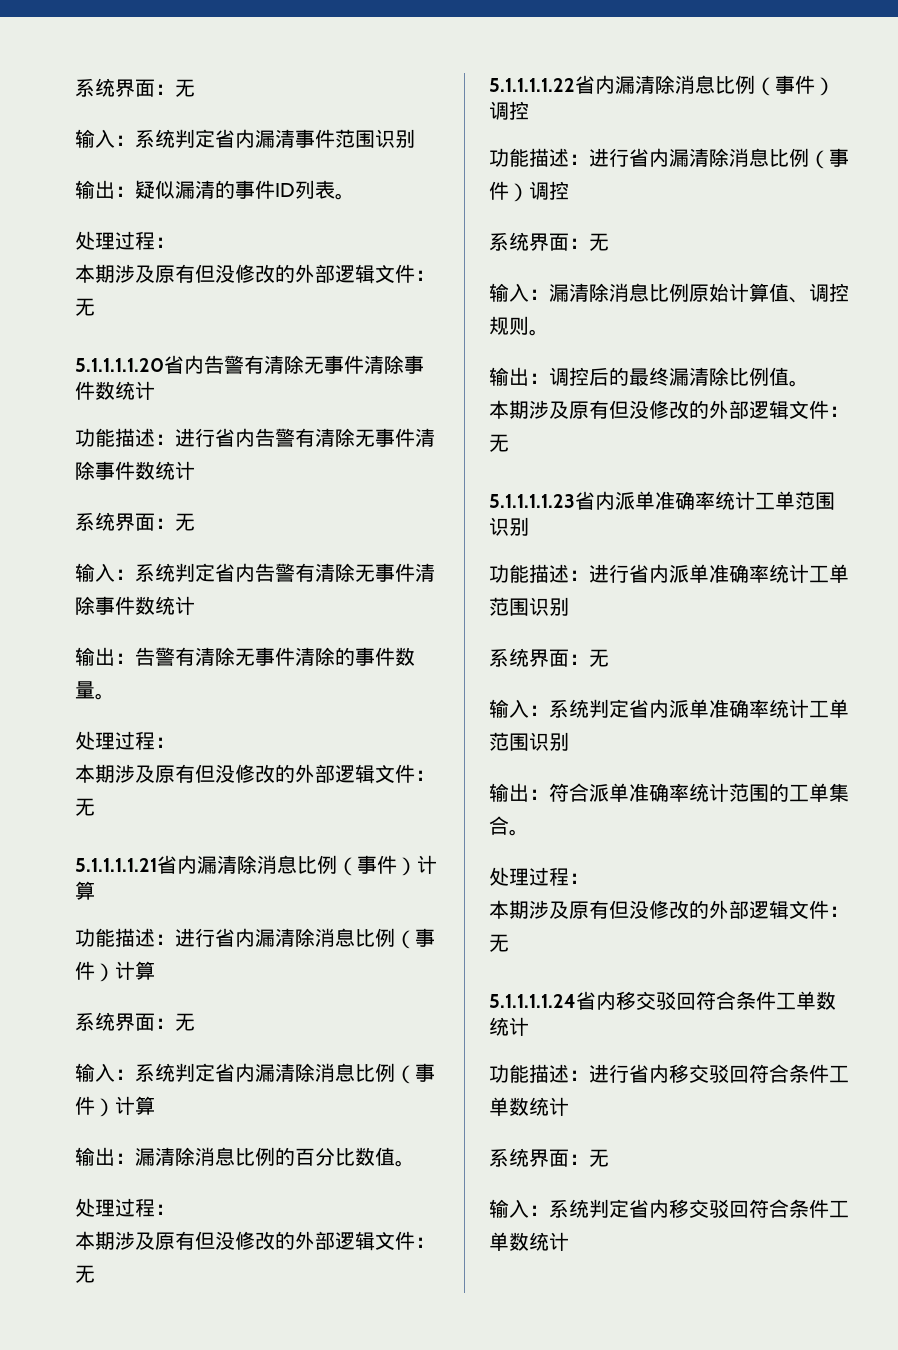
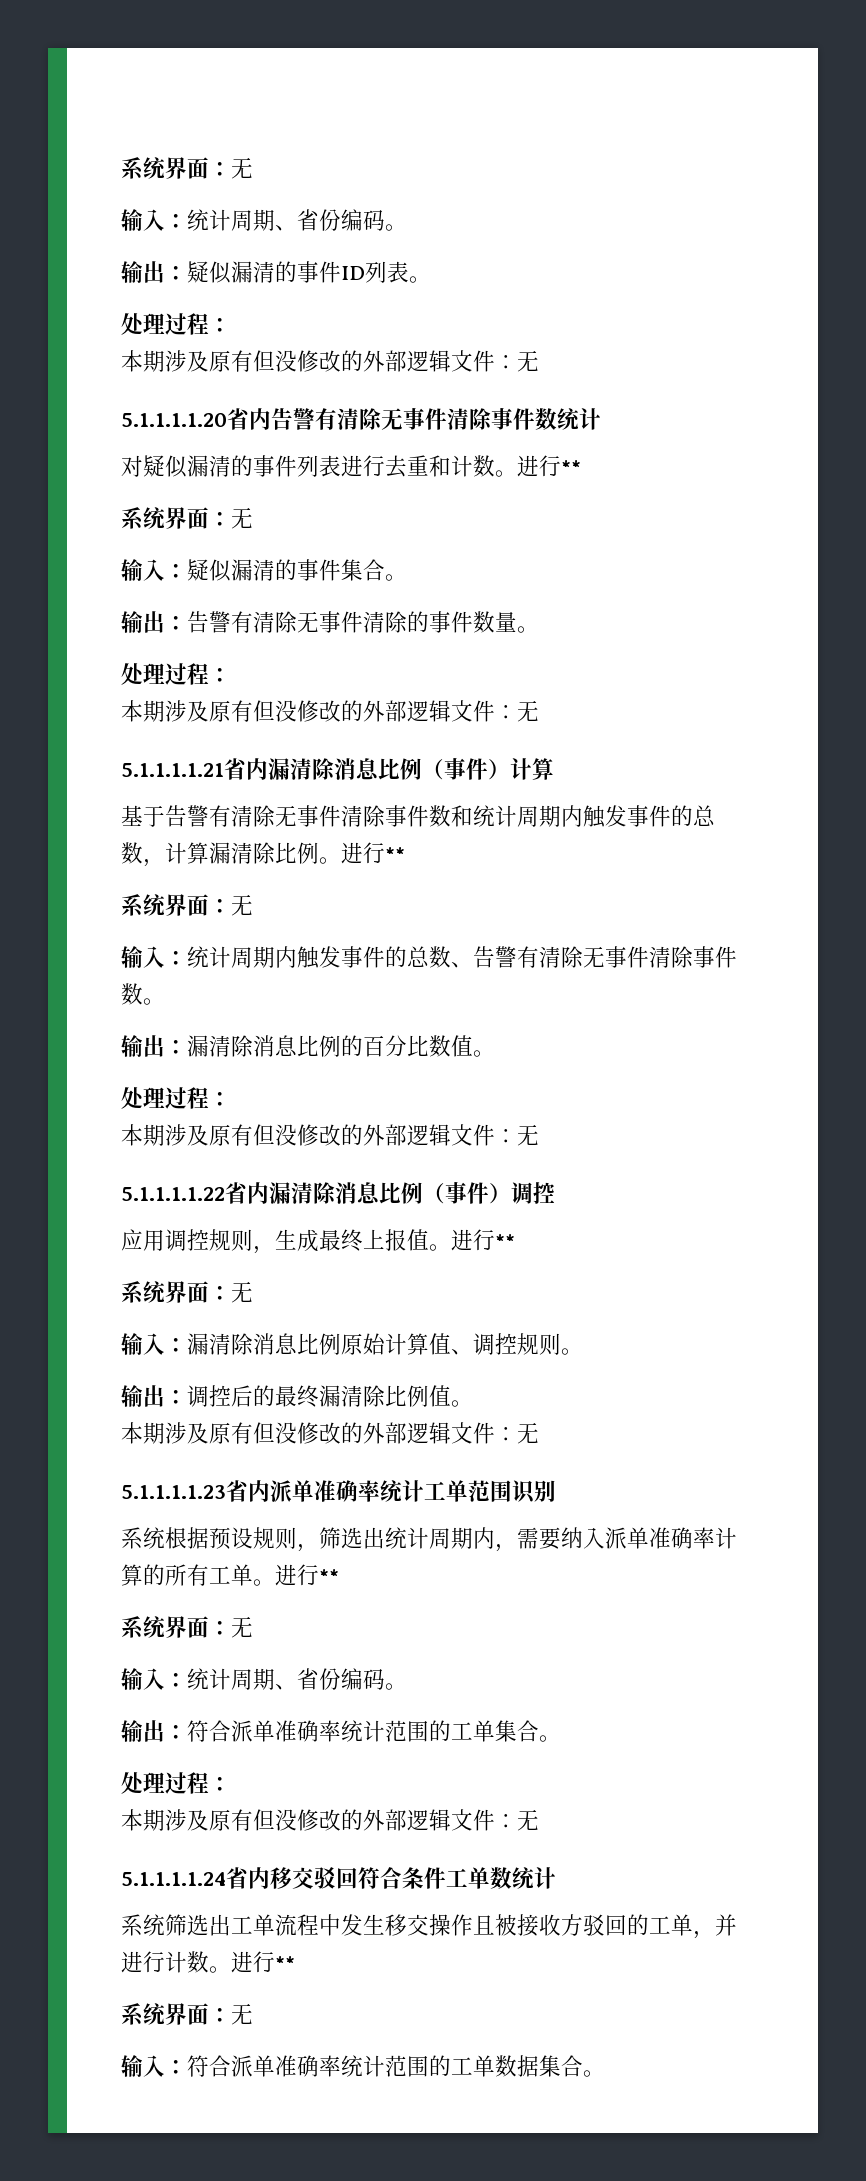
[75,78,195,97] [75,129,415,148] 系统界面：无 // 输入：系统判定省内漏清事件范围识别 -> [121,157,253,180] [121,209,407,231] 系统界面：无 // 输入：统计周期、省份编码。
[75,428,435,447] [75,461,195,480] [75,512,195,531] [75,563,435,582] [75,596,195,615] 功能描述：进行省内告警有清除无事件清除事件数统计 // 系统界面：无 // 输入：系统判定省内告警有清除无事件清除事件数统计 -> [121,455,581,478] [121,507,253,530] [121,559,407,582] 对疑似漏清的事件列表进行去重和计数。进行** // 系统界面：无 // 输入：疑似漏清的事件集合。
[75,928,435,949] [75,961,155,982] [75,1012,195,1031] [75,1063,435,1084] [75,1096,155,1117] 功能描述：进行省内漏清除消息比例（事件）计算 // 系统界面：无 // 输入：系统判定省内漏清除消息比例（事件）计算 -> [121,805,715,828] [121,842,405,867] [121,894,253,917] [121,946,737,969] [121,983,165,1005] 基于告警有清除无事件清除事件数和统计周期内触发事件的总数，计算漏清除比例。进行** // 系统界面：无 // 输入：统计周期内触发事件的总数、告警有清除无事件清除事件数。
[489,148,849,169] [489,181,569,202] 功能描述：进行省内漏清除消息比例（事件）调控 -> [121,1229,515,1254] 应用调控规则，生成最终上报值。进行**
[489,564,849,583] [489,597,569,616] [489,648,609,667] [489,699,849,718] [489,732,569,751] 功能描述：进行省内派单准确率统计工单范围识别 // 系统界面：无 // 输入：系统判定省内派单准确率统计工单范围识别 -> [121,1527,737,1552] [121,1564,339,1586] [121,1616,253,1639] [121,1668,407,1690] 系统根据预设规则，筛选出统计周期内，需要纳入派单准确率计算的所有工单。进行** // 系统界面：无 // 输入：统计周期、省份编码。
[489,1064,849,1083] [489,1097,569,1116] [489,1148,609,1167] [489,1199,849,1218] [489,1232,569,1251] 功能描述：进行省内移交驳回符合条件工单数统计 // 系统界面：无 // 输入：系统判定省内移交驳回符合条件工单数统计 -> [121,1914,737,1939] [121,1951,295,1973] [121,2003,253,2026] [121,2055,605,2077] 系统筛选出工单流程中发生移交操作且被接收方驳回的工单，并进行计数。进行** // 系统界面：无 // 输入：符合派单准确率统计范围的工单数据集合。

